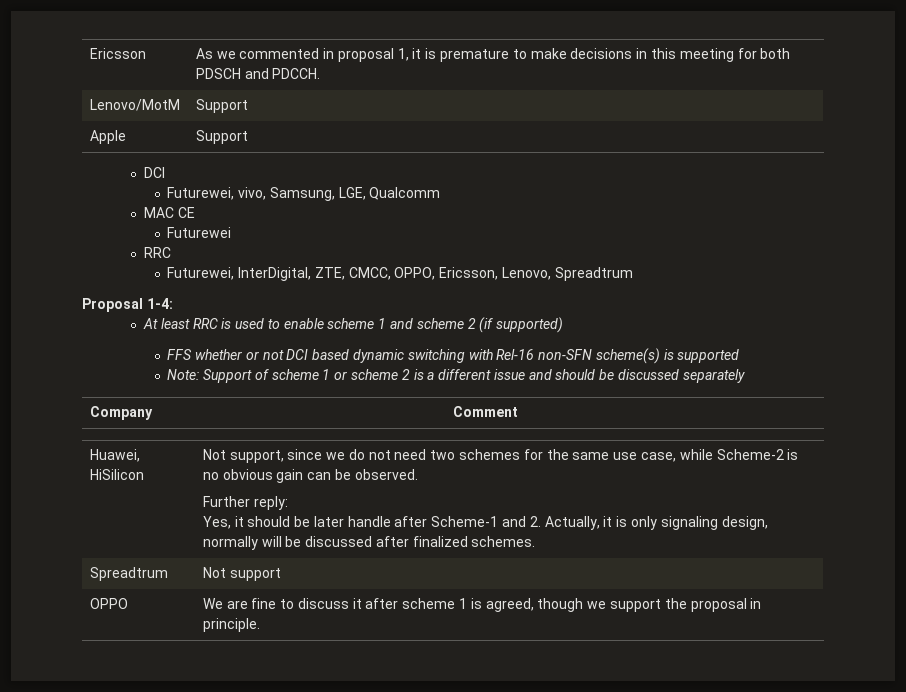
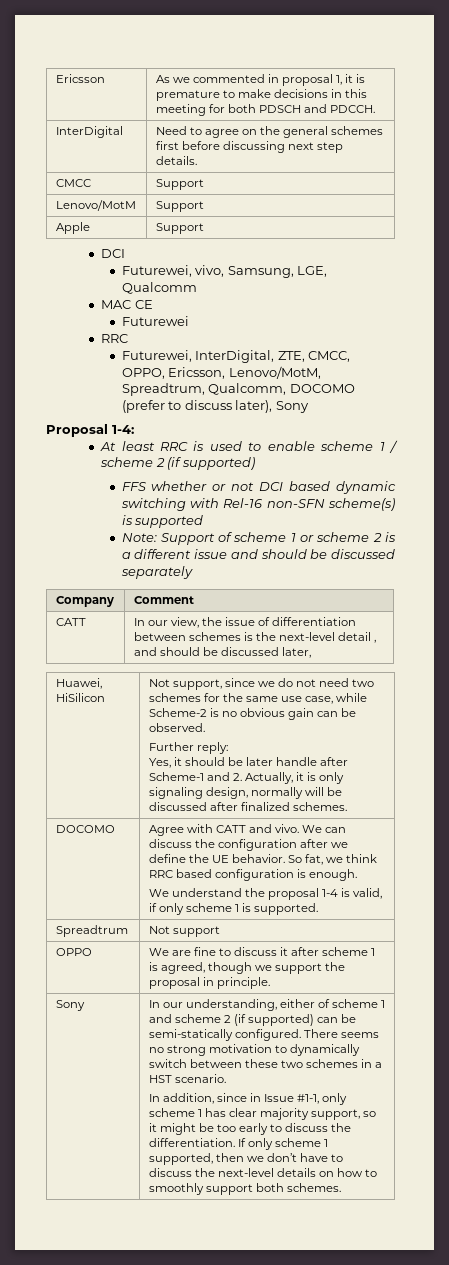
(321, 73) none -> [55,126,123,138] [155,126,384,138] [155,141,343,153] [155,156,197,165] [55,179,91,187] [155,179,204,190] // InterDigital | Need to agree on the general schemes first before discussing next step details. // CMCC | Support
[501,267,633,281] Lenovo, Spreadtrum -> [228,366,321,379] [121,383,355,396] [121,400,309,413] Lenovo/MotM, Spreadtrum, Qualcomm, DOCOMO (prefer to discuss later), Sony
[390,318,414,329] and -> [389,440,399,453] /
(518, 411) none -> [55,618,86,626] [133,617,357,628] [133,632,377,643] [133,647,311,658] // CATT | In our view, the issue of differentiation between schemes is the next-level detail , and should be discussed later,
(536, 541) none -> [55,825,115,833] [148,824,347,836] [148,839,348,851] [148,854,378,865] [148,869,357,881] [148,888,383,900] [148,903,319,915] // DOCOMO | Agree with CATT and vivo. We can discuss the configuration after we define the UE behavior. So fat, we think RRC based configuration is enough. // We understand the proposal 1-4 is valid, if only scheme 1 is supported.
(260, 625) none -> [55,1000,85,1011] [148,999,386,1011] [148,1014,357,1026] [148,1029,379,1041] [148,1044,360,1056] [148,1059,383,1068] [148,1074,226,1083] [148,1093,348,1105] [148,1108,377,1120] [148,1123,352,1135] [148,1138,328,1150] [148,1153,344,1165] [148,1168,378,1177] [148,1183,341,1195] // Sony | In our understanding, either of scheme 1 and scheme 2 (if supported) can be semi-statically configured. There seems no strong motivation to dynamically switch between these two schemes in a HST scenario. // In addition, since in Issue #1-1, only scheme 1 has clear majority support, so it might be too early to discuss the differentiation. If only scheme 1 supported, then we don’t have to discuss the next-level details on how to smoothly support both schemes.

